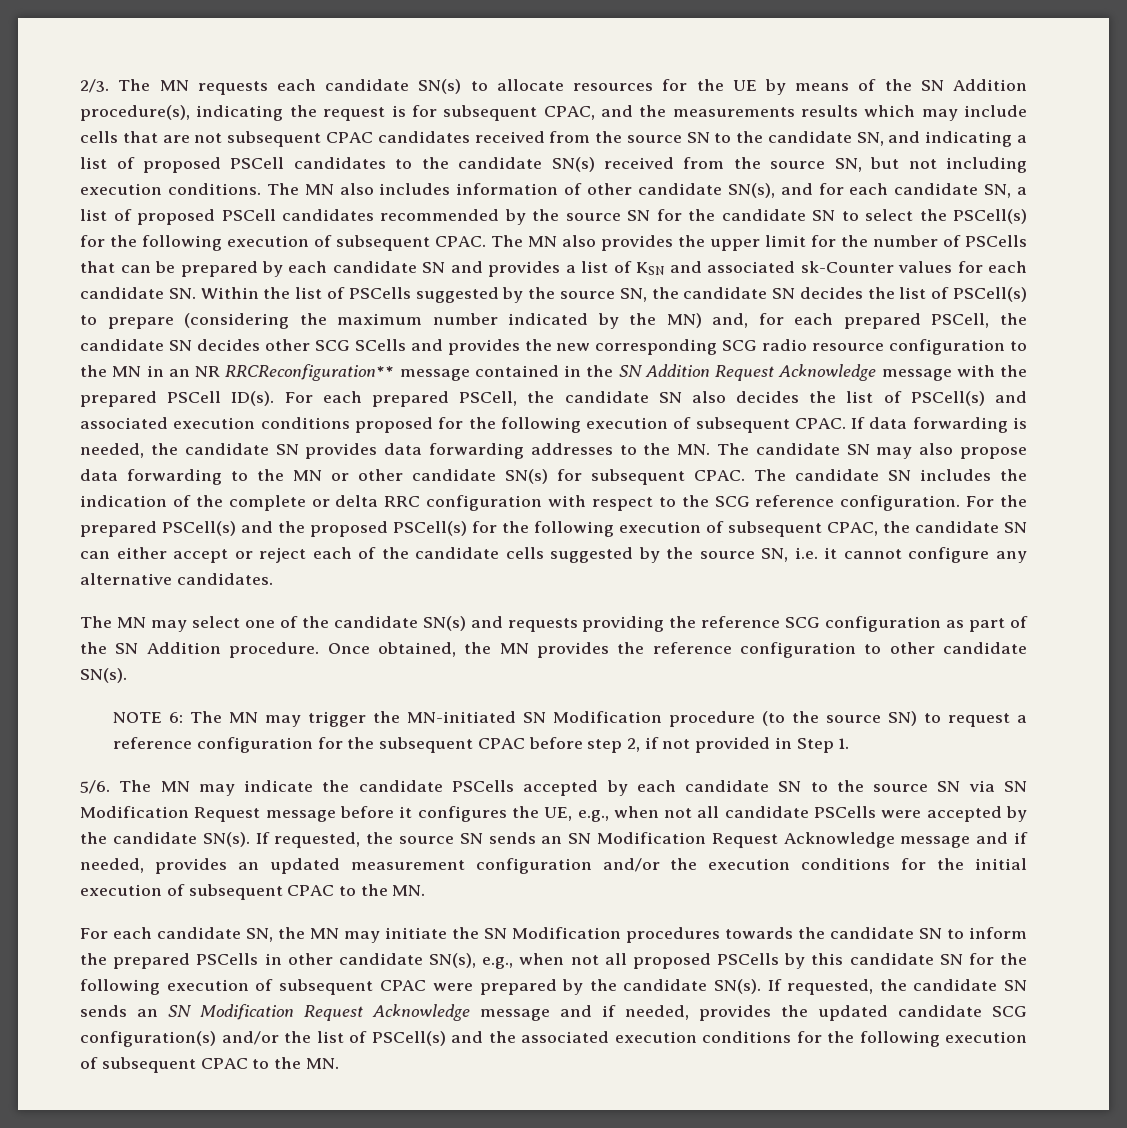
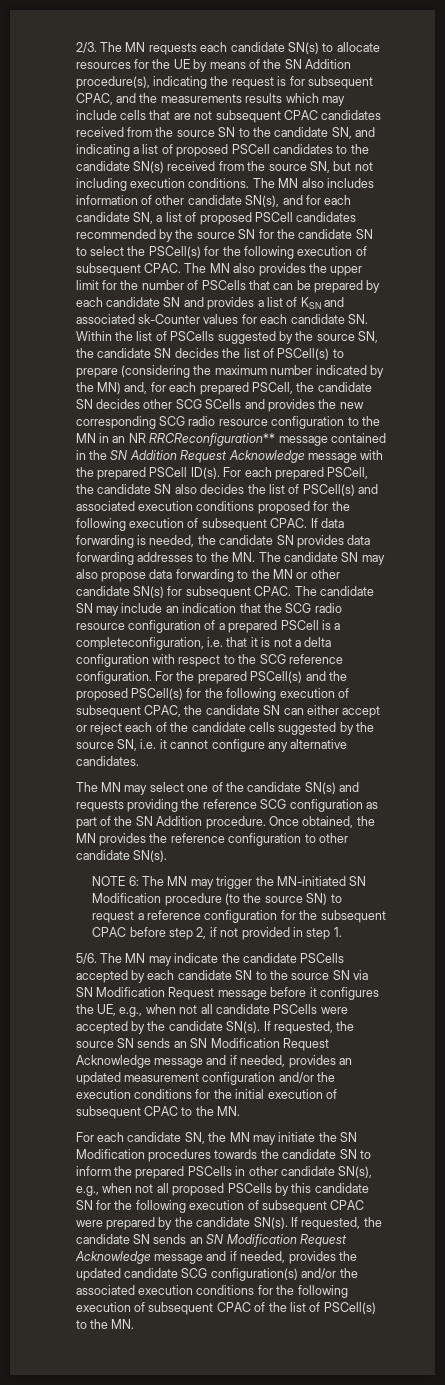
[920,469,1027,481] [80,495,421,511] includes the indication of the complete or delta RRC -> [96,603,342,616] [75,620,341,633] [75,637,332,650] may include an indication that the SCG radio resource configuration of a prepared PSCell is a completeconfiguration, i.e. that it is not a delta
[796,738,834,753] Step -> [306,928,331,940] step
[316,1031,516,1046] list of PSCell(s) and the -> (358, 1273) none
(248, 1063) none -> [254,1302,376,1314] of the list of PSCell(s)

